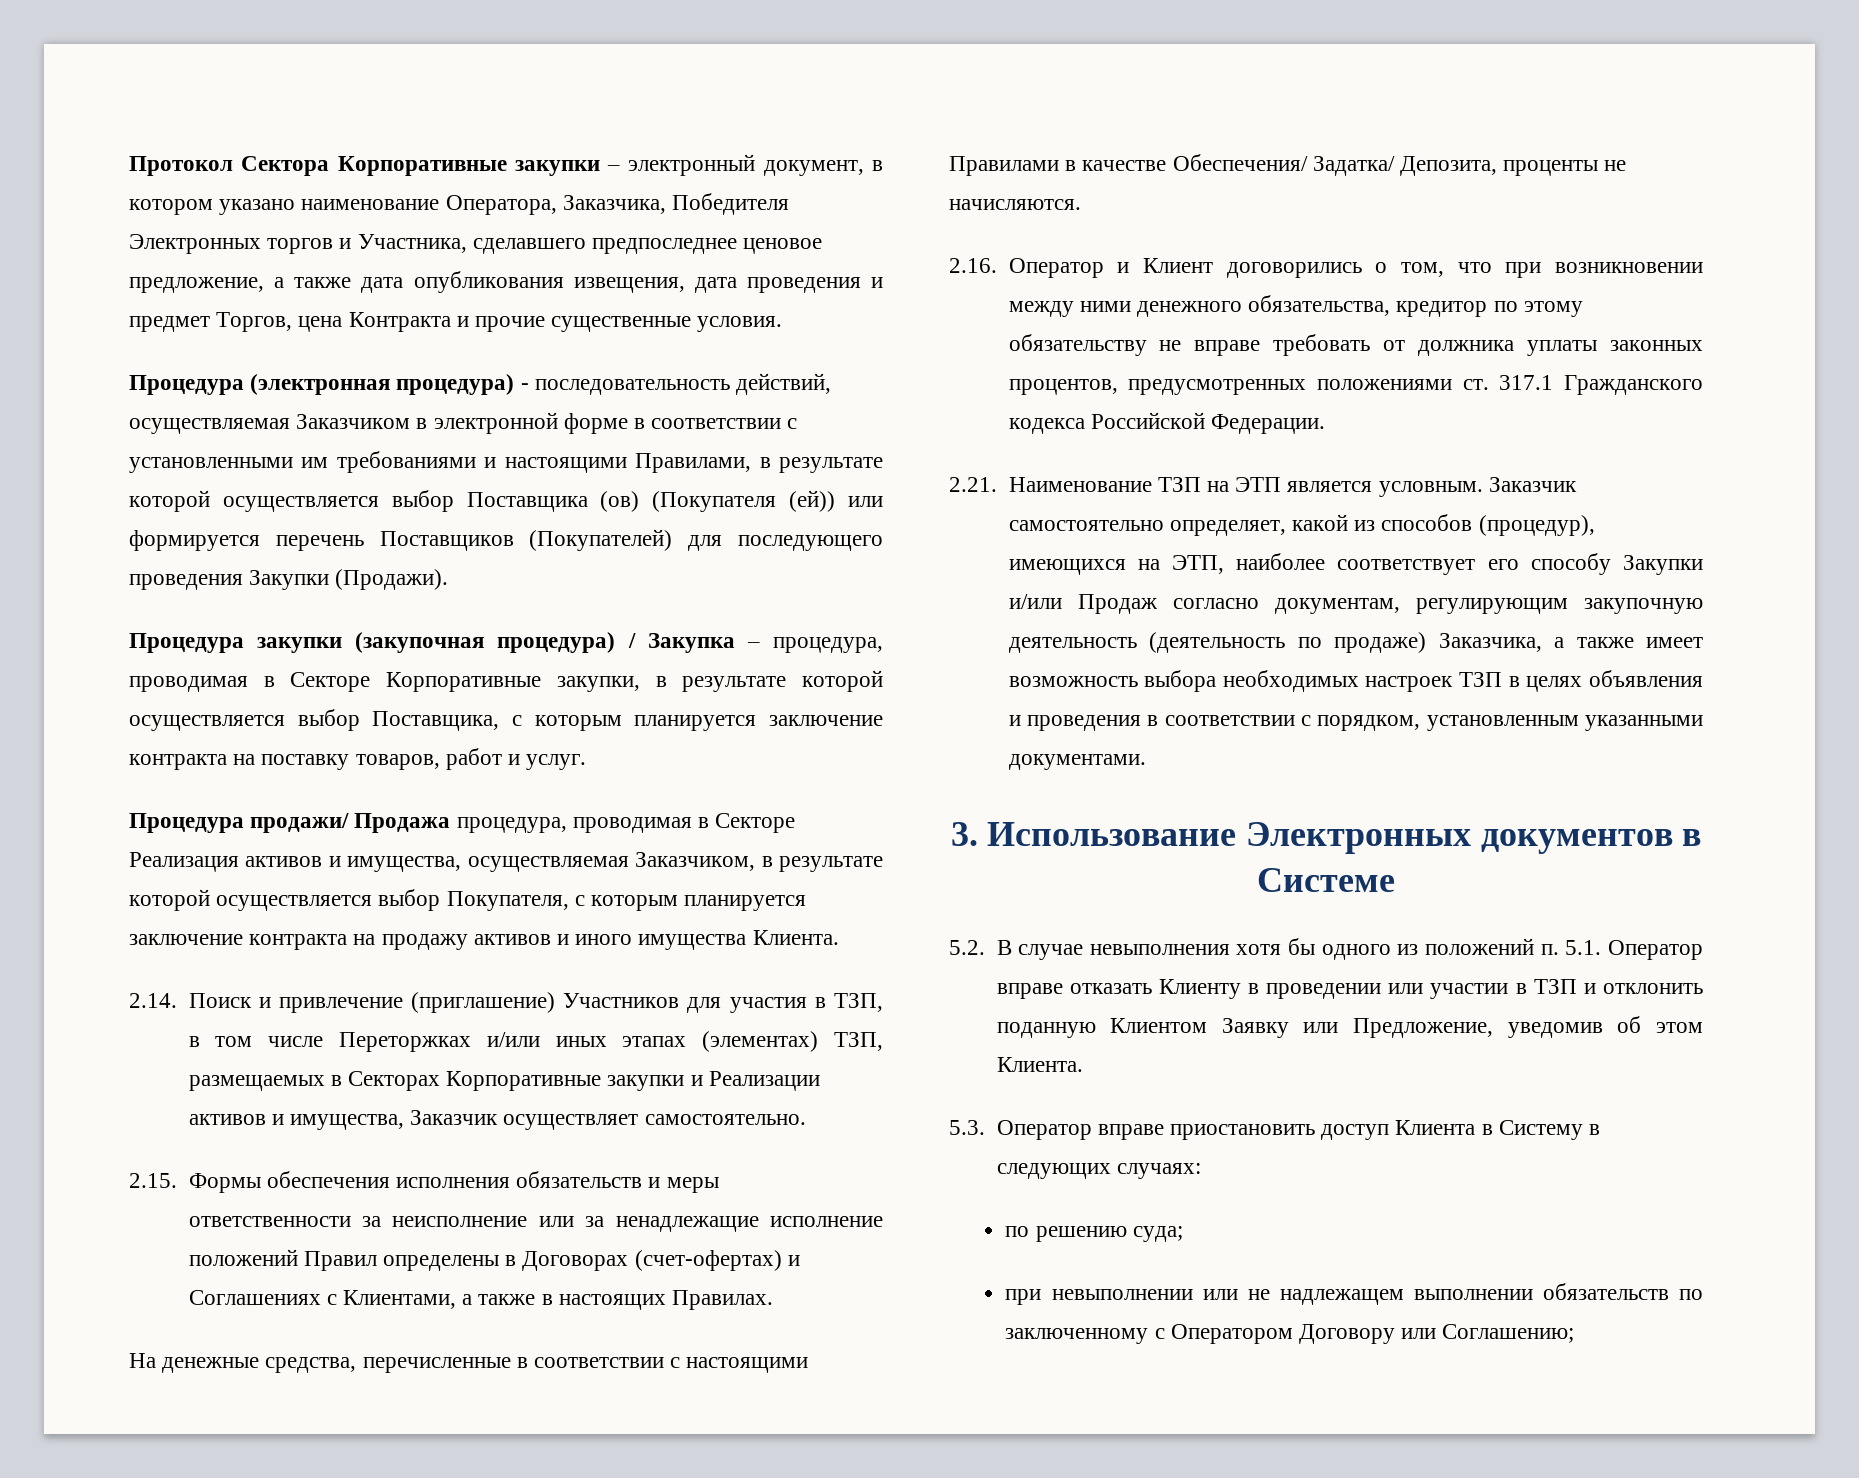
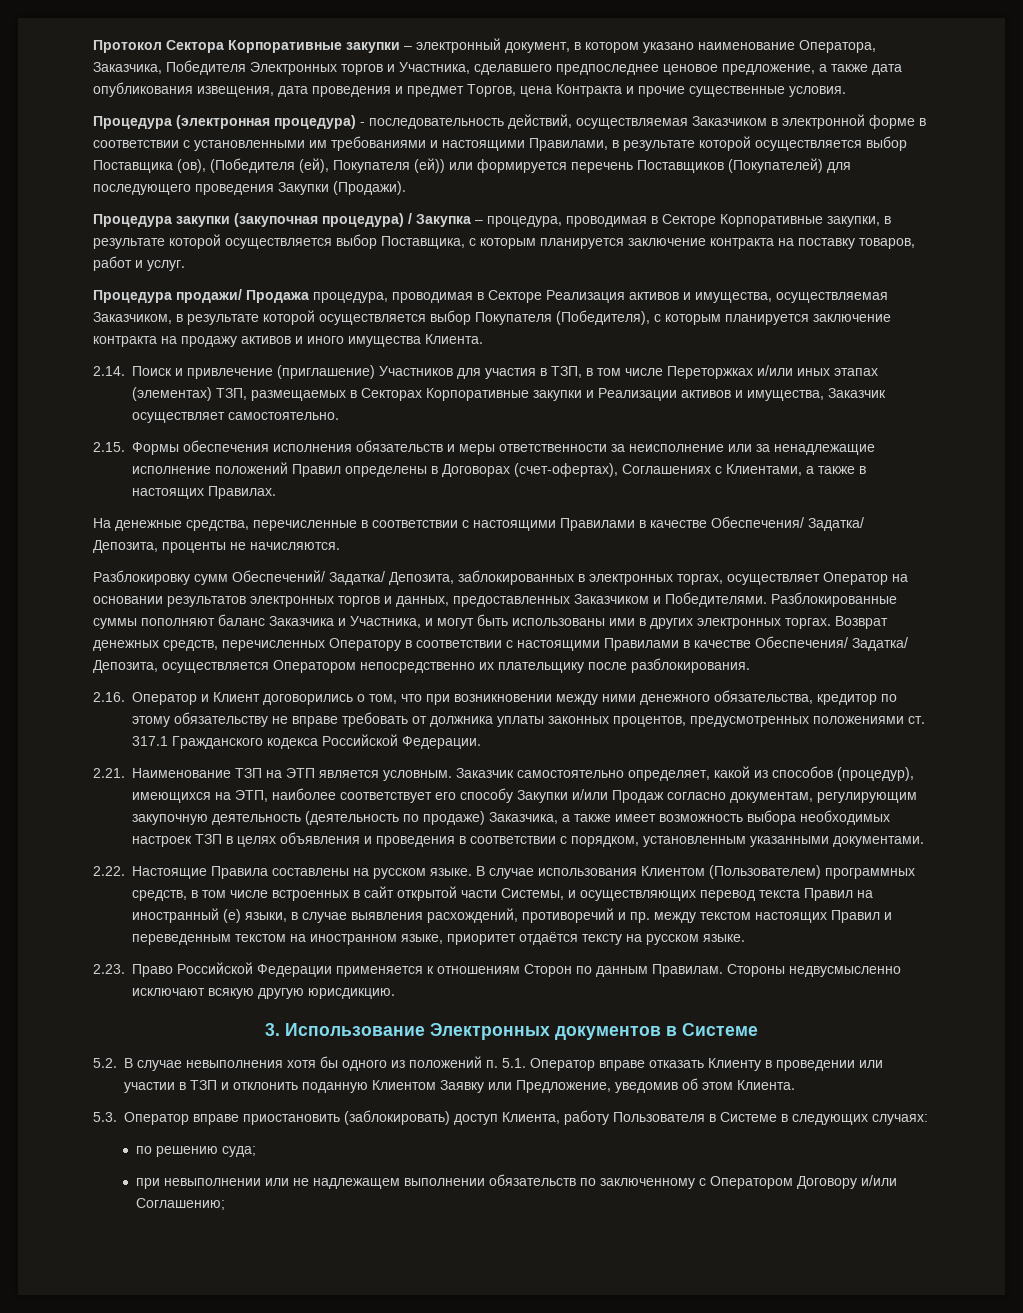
[600,491,777,512] (ов) (Покупателя -> [177,158,410,173] (ов), (Победителя (ей), Покупателя
[446,891,569,911] Покупателя, -> [475,310,650,325] Покупателя (Победителя),
[634,1250,800,1271] (счет-офертах) и -> [514,463,618,477] (счет-офертах),
(1081, 204) none -> [93,570,908,585] [93,592,897,607] [93,614,888,629] [93,636,908,651] [93,658,750,673] // Разблокировку сумм Обеспечений/ Задатка/ Депозита, заблокированных в электронных торгах, осуществляет Оператор на основании результатов электронных торгов и данных, предоставленных Заказчиком и Победителями. Разблокированные суммы пополняют баланс Заказчика и Участника, и могут быть использованы ими в других электронных торгах. Возврат денежных средств, перечисленных Оператору в соответствии с настоящими Правилами в качестве Обеспечения/ Задатка/ Депозита, осуществляется Оператором непосредственно их плательщику после разблокирования.
(1146, 762) none -> [93,865,915,879] [132,886,873,901] [132,908,892,923] [132,932,745,945] [93,962,901,977] [132,988,395,999] // 2.22. Настоящие Правила составлены на русском языке. В случае использования Клиентом (Пользователем) программных средств, в том числе встроенных в сайт открытой части Системы, и осуществляющих перевод текста Правил на иностранный (е) языки, в случае выявления расхождений, противоречий и пр. между текстом настоящих Правил и переведенным текстом на иностранном языке, приоритет отдаётся тексту на русском языке. // 2.23. Право Российской Федерации применяется к отношениям Сторон по данным Правилам. Стороны недвусмысленно исключают всякую другую юрисдикцию.
[1321,1120,1583,1140] доступ Клиента в Систему -> [344,1110,777,1125] (заблокировать) доступ Клиента, работу Пользователя в Системе
[1401,1328,1437,1339] или -> [860,1175,897,1186] и/или

